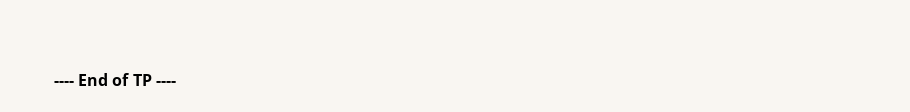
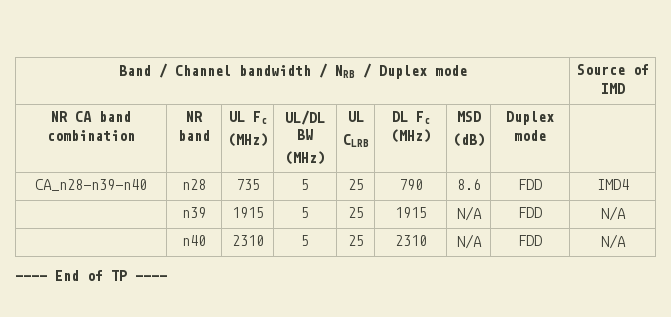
(54, 83) none -> [118,63,467,79] [576,64,649,75] [600,83,625,94] [50,111,131,122] [46,130,135,141] [186,111,203,122] [178,130,210,141] [228,111,267,124] [227,133,268,147] [285,110,325,125] [297,129,313,140] [285,151,325,165] [347,111,364,122] [342,134,369,147] [391,111,430,124] [390,129,431,143] [456,111,481,122] [452,133,485,147] [506,111,554,125] [514,130,546,141] [34,179,147,191] [182,179,206,190] [235,179,260,190] [301,179,309,190] [347,179,364,190] [398,179,423,190] [456,179,481,190] [518,179,542,190] [596,179,629,190] [182,207,206,218] [231,207,264,218] [301,207,309,218] [347,207,364,218] [394,207,427,218] [456,206,482,221] [518,207,542,218] [600,206,626,221] [182,235,206,246] [231,235,264,246] [301,235,309,246] [347,235,364,246] [394,235,427,246] [456,234,482,249] [518,235,542,246] [600,234,626,249] Band / Channel bandwidth / NRB / Duplex mode | Source of IMD // NR CA band combination | NR band | UL Fc // (MHz) | UL/DL BW // (MHz) | UL // CLRB | DL Fc (MHz) | MSD // (dB) | Duplex mode | // CA_n28-n39-n40 | n28 | 735 | 5 | 25 | 790 | 8.6 | FDD | IMD4 // | n39 | 1915 | 5 | 25 | 1915 | N/A | FDD | N/A // | n40 | 2310 | 5 | 25 | 2310 | N/A | FDD | N/A //

